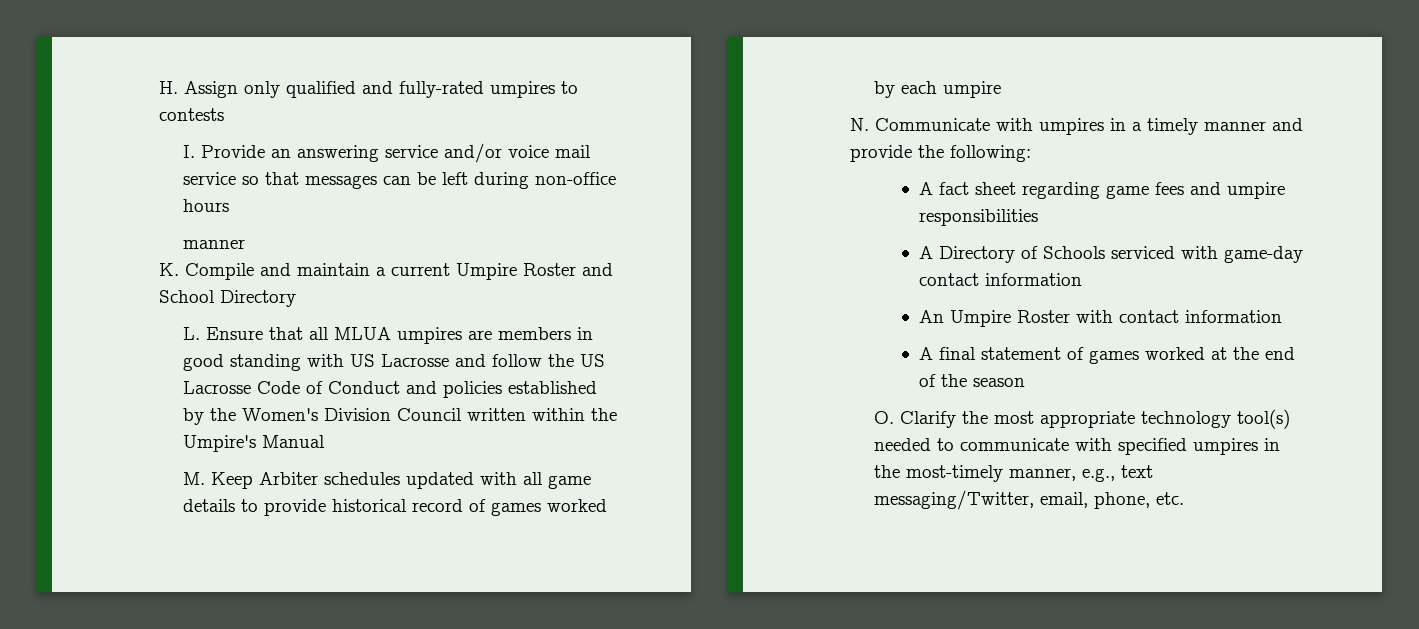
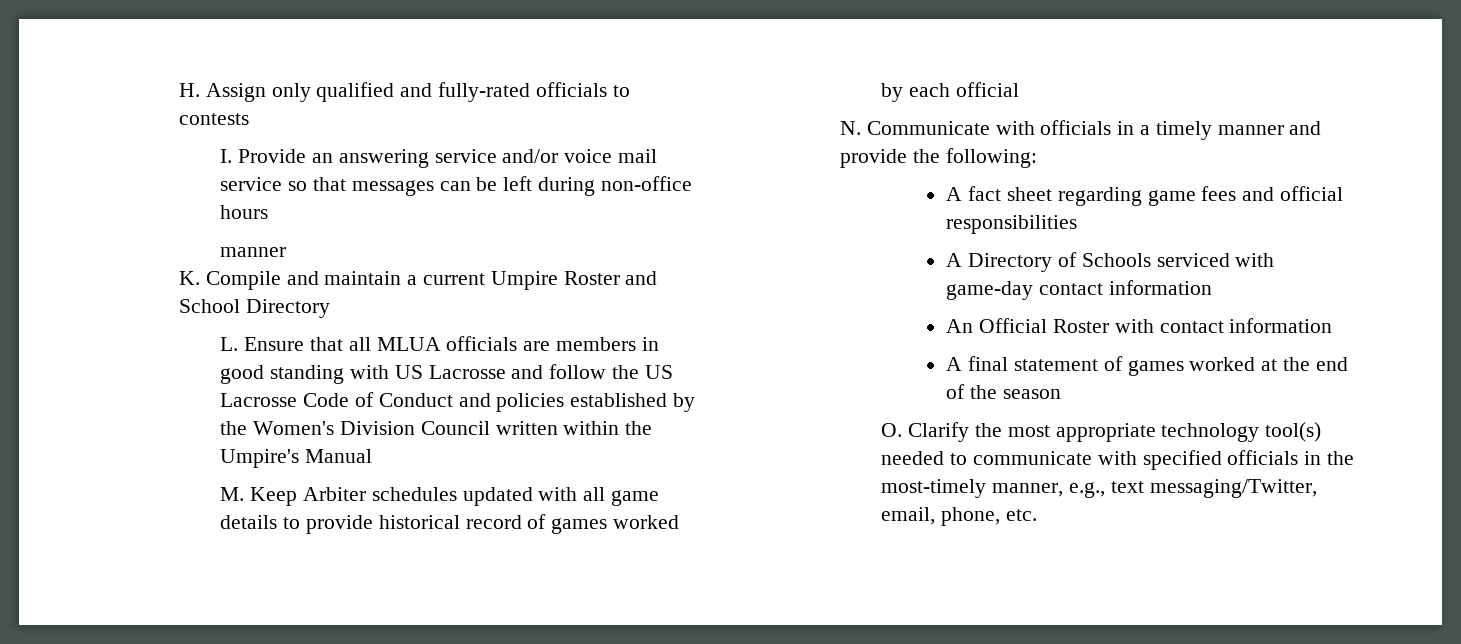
[489,81,555,98] umpires -> [535,82,607,97] officials
[396,327,462,344] umpires -> [446,336,518,351] officials
[942,81,1001,98] umpire -> [955,82,1019,97] official
[1038,118,1104,135] umpires -> [1040,120,1112,135] officials
[1226,182,1285,199] umpire -> [1280,186,1344,201] official
[949,310,1011,327] Umpire -> [979,318,1048,333] Official
[1192,438,1258,455] umpires -> [1227,450,1299,465] officials

